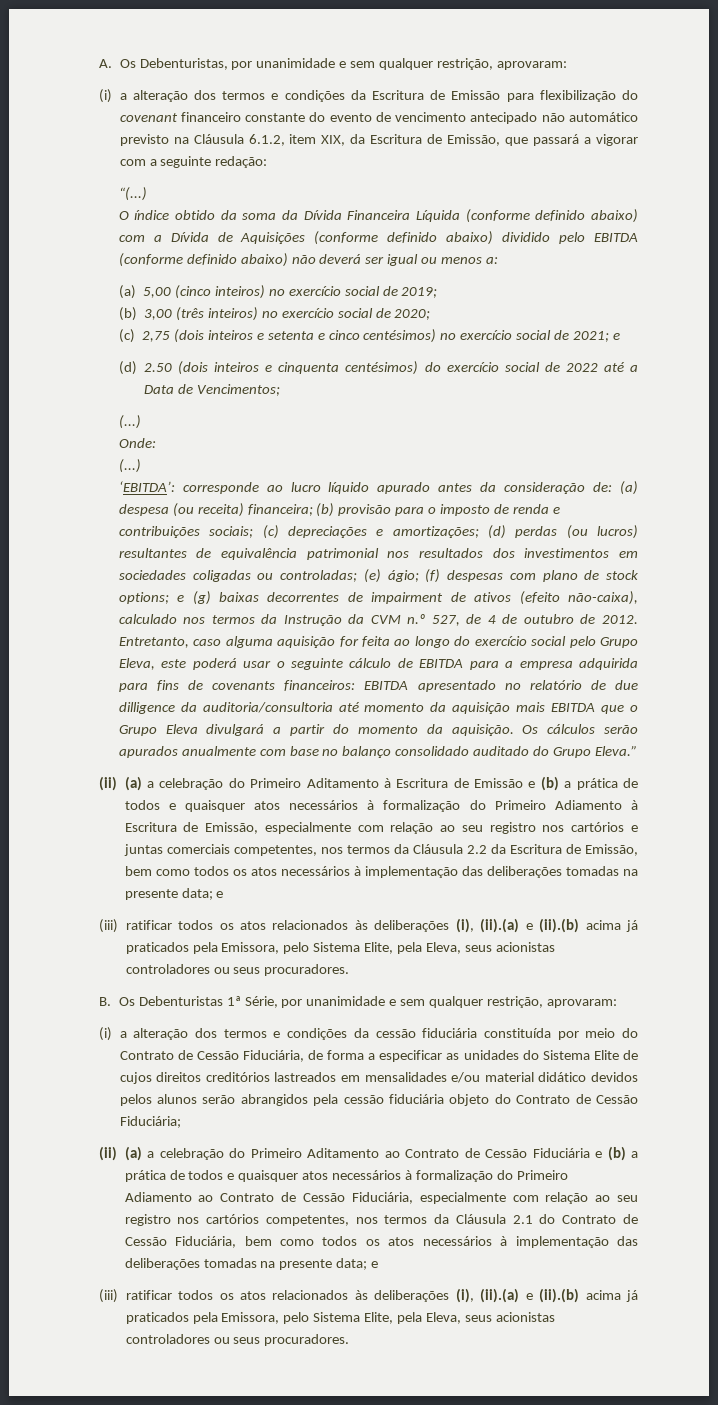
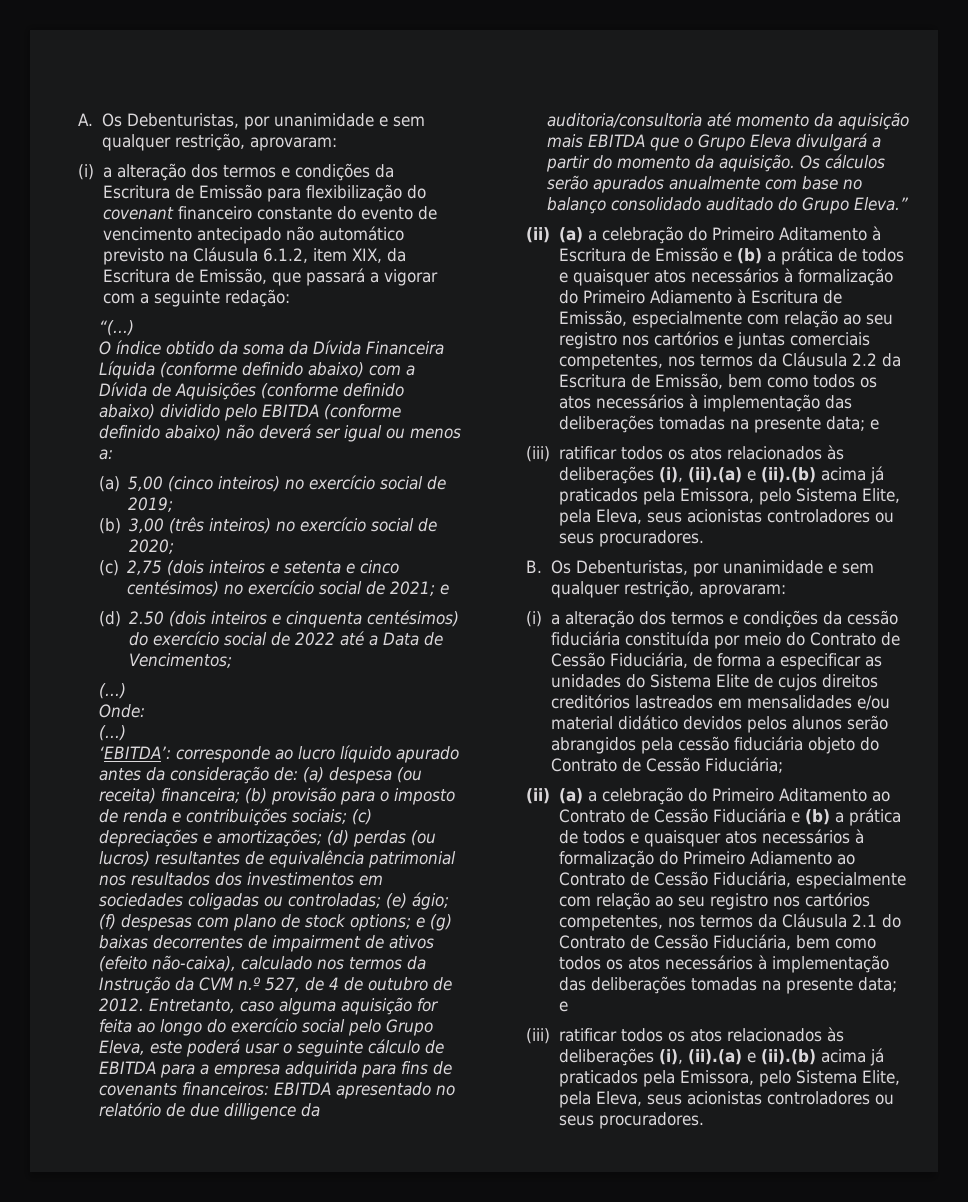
[138,996,278,1008] Debenturistas 1ª Série, -> [575,560,688,575] Debenturistas,

